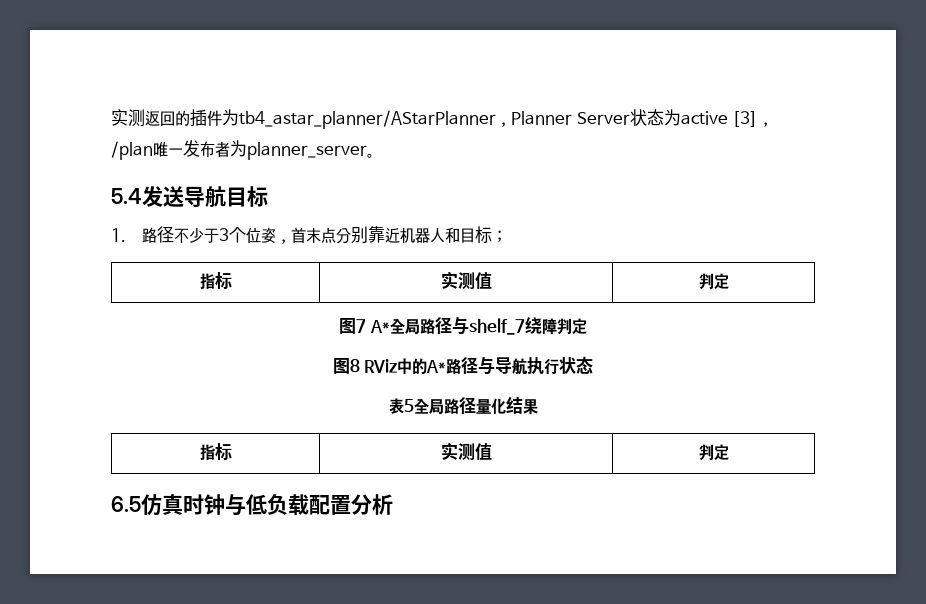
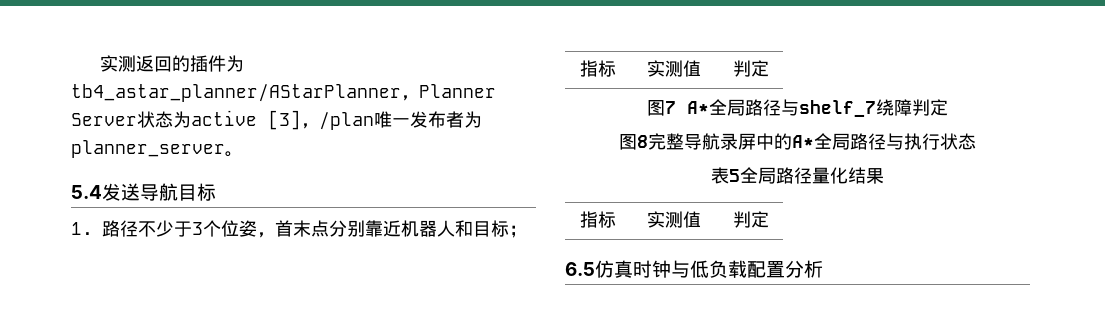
[364,356,529,375] RViz中的A*路径与导航 -> [648,133,904,150] 完整导航录屏中的A*全局路径与

